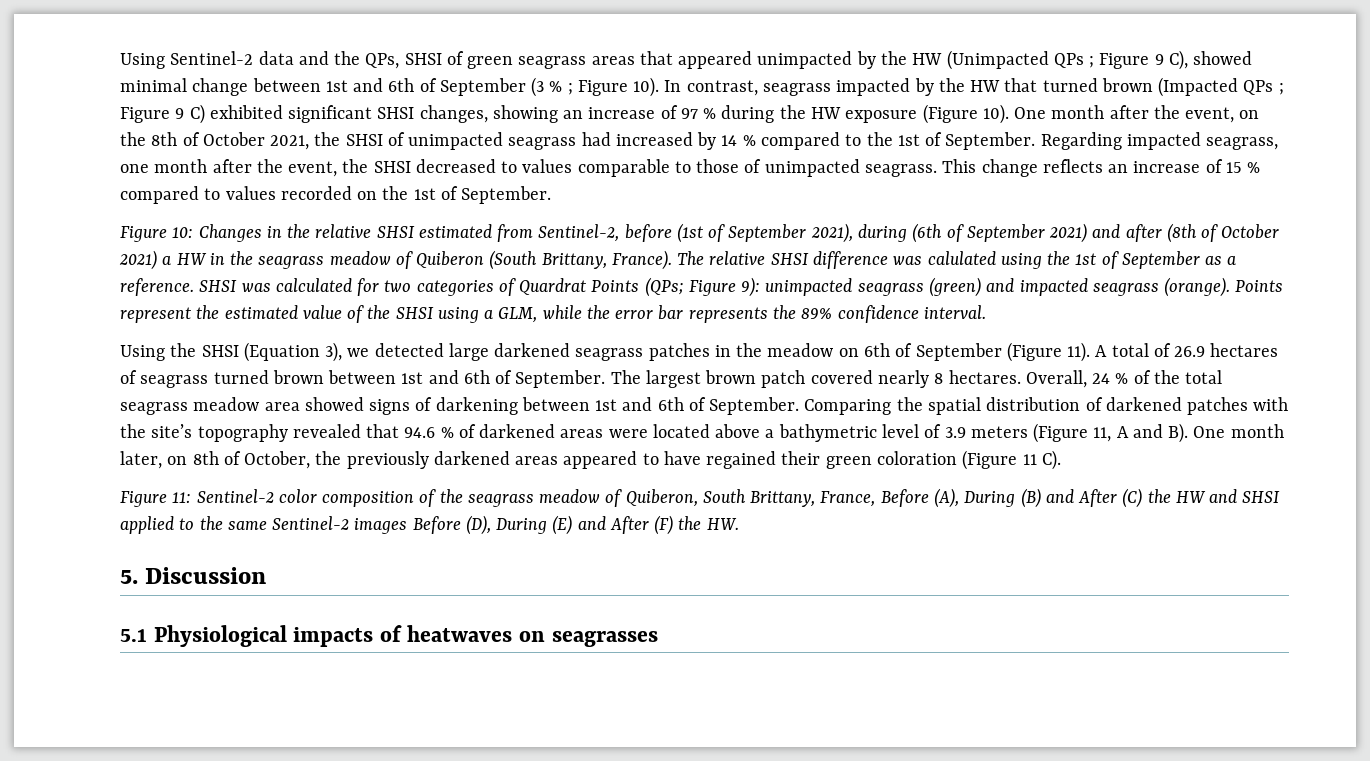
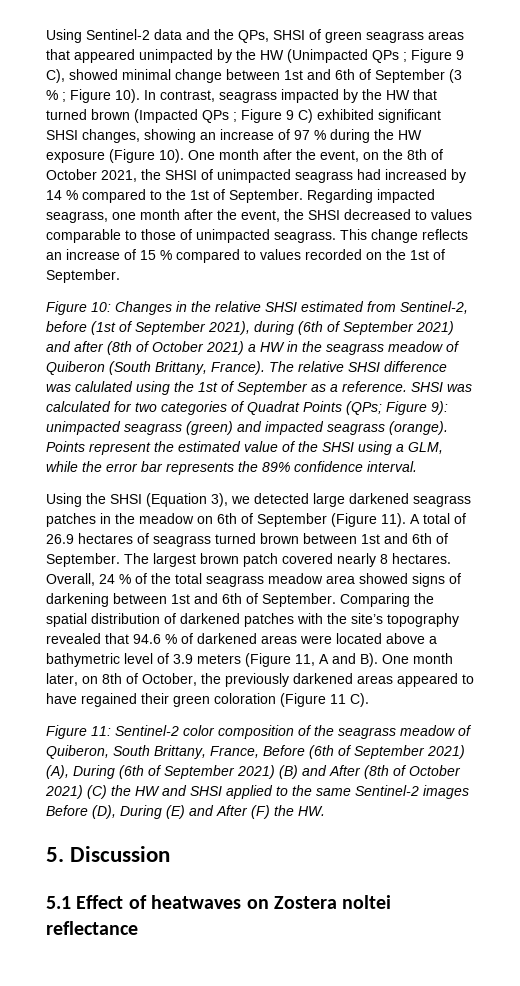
[519,278,587,295] Quardrat -> [247,401,300,415] Quadrat
[933,488,1118,508] (A), During (B) and After -> [309,745,465,759] [46,765,461,779] [45,785,83,799] (6th of September 2021) (A), During (6th of September 2021) (B) and After (8th of October 2021)
[153,625,374,647] Physiological impacts -> [76,895,124,909] Effect
[551,631,658,647] seagrasses -> [274,895,392,909] [46,921,138,935] Zostera noltei reflectance

